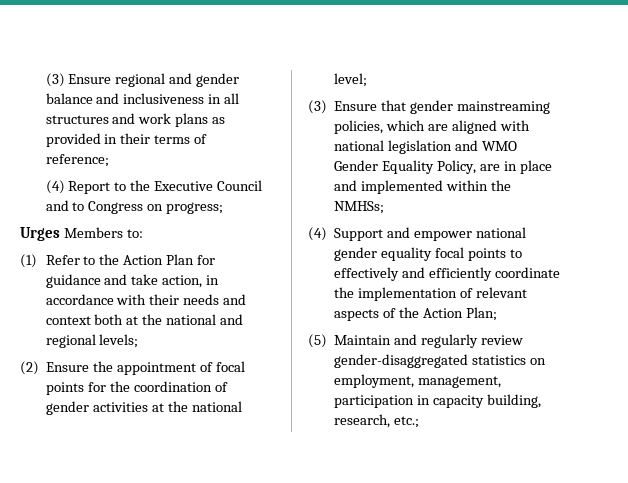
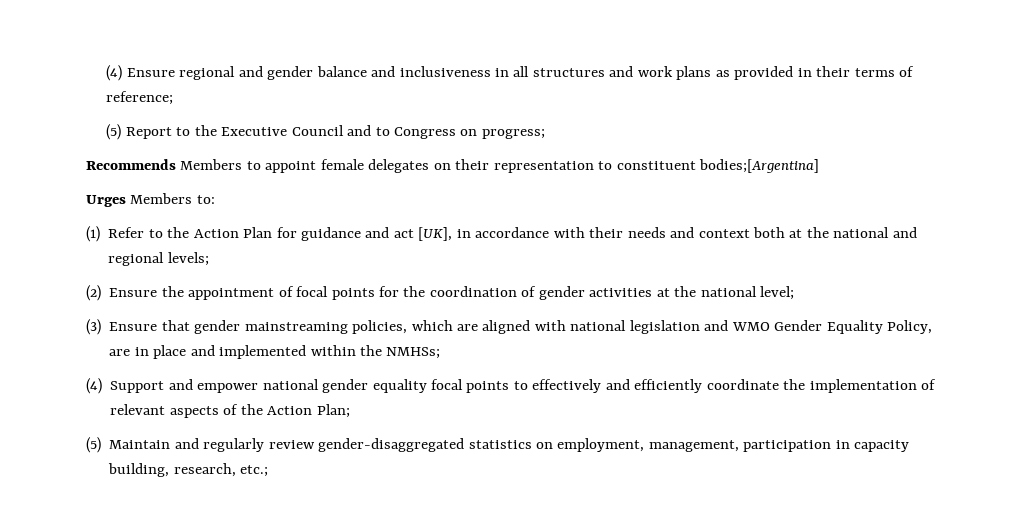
[45,73,65,87] (3) -> [106,65,123,81] (4)
[45,180,65,194] (4) -> [106,124,122,140] (5)
(224, 208) none -> [86,159,820,173] // Recommends Members to appoint female delegates on their representation to constituent bodies;[Argentina]
[131,274,203,288] take action, -> [393,227,453,241] act [UK],

